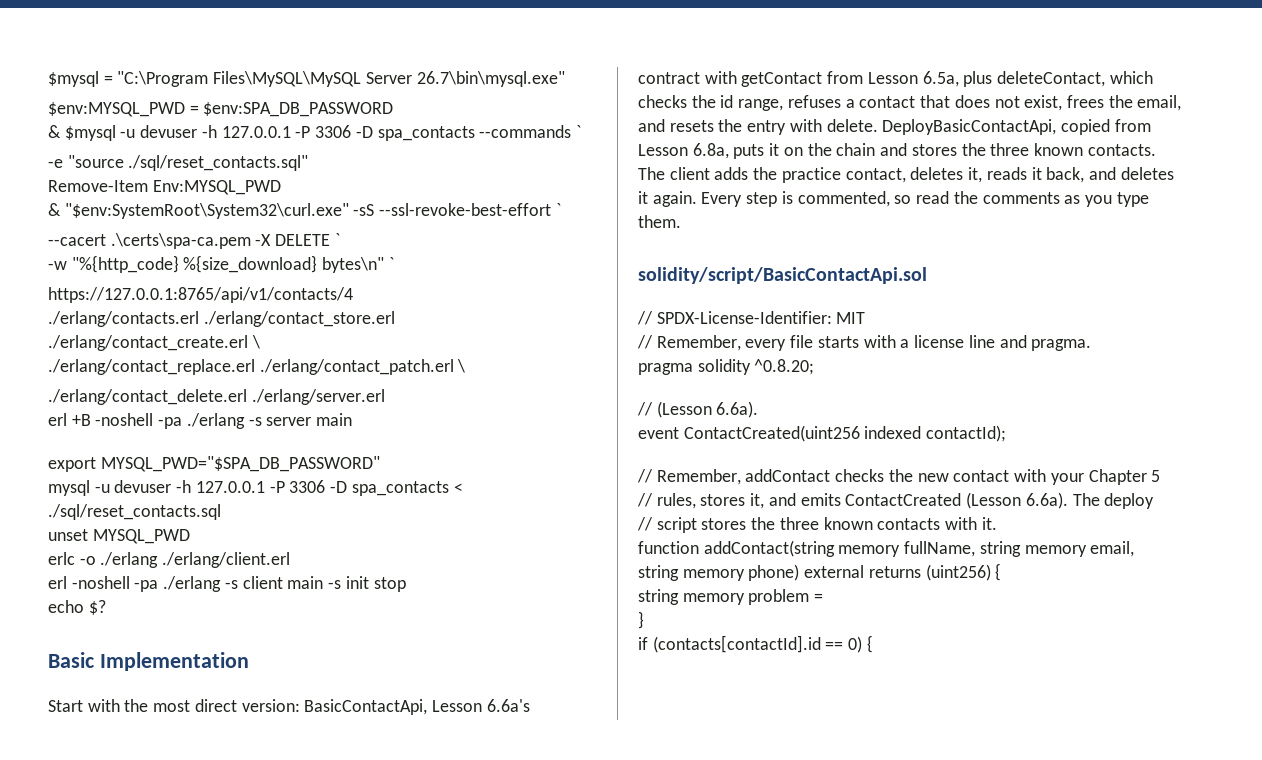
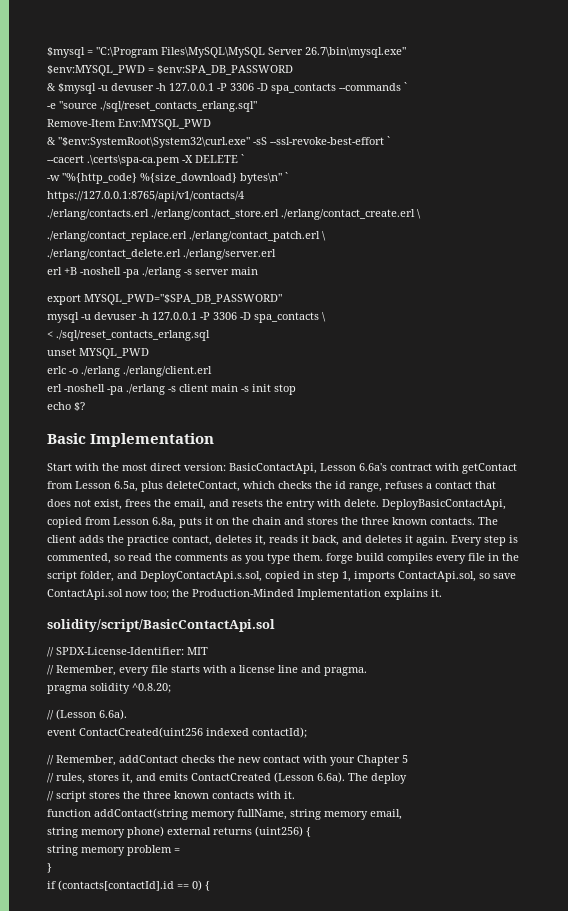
[128,155,309,171] ./sql/reset_contacts.sql" -> [100,101,257,112] ./sql/reset_contacts_erlang.sql"
[453,483,463,493] [48,504,221,520] < ./sql/reset_contacts.sql -> [322,312,326,322] [47,330,210,341] \ // < ./sql/reset_contacts_erlang.sql
(681, 221) none -> [326,553,519,564] [47,571,516,582] [47,589,442,600] forge build compiles every file in the script folder, and DeployContactApi.s.sol, copied in step 1, imports ContactApi.sol, so save ContactApi.sol now too; the Production-Minded Implementation explains it.

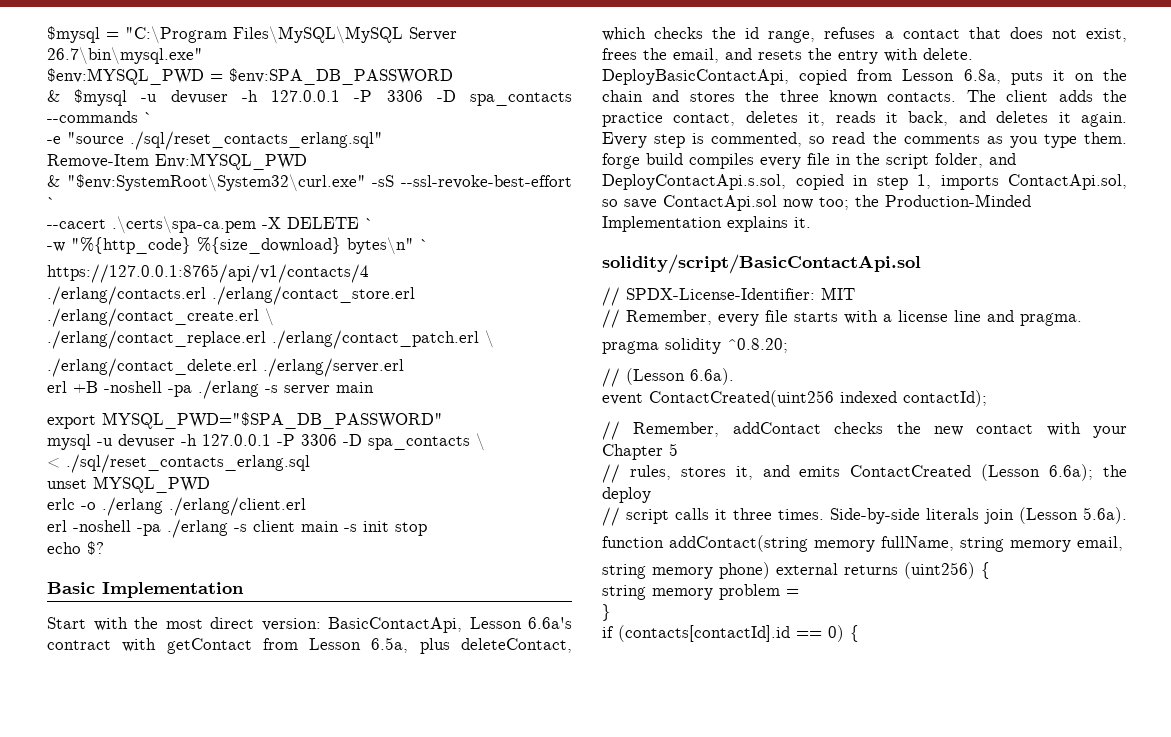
[317,772,368,783] 6.6a). The -> [1049,464,1127,481] 6.6a); the
[89,791,295,799] stores the three known contacts with it. -> [675,507,1127,524] calls it three times. Side-by-side literals join (Lesson 5.6a).

